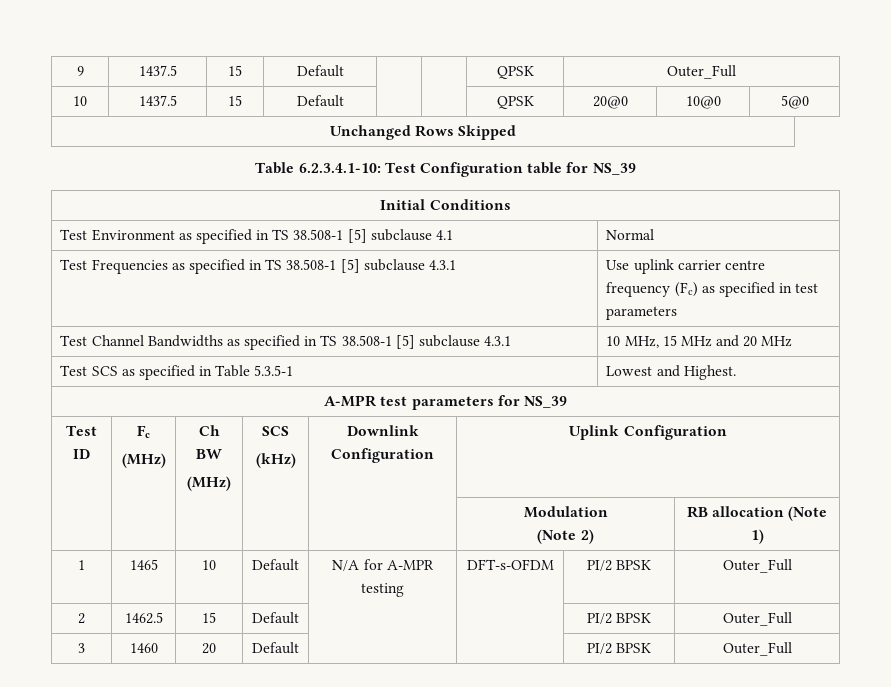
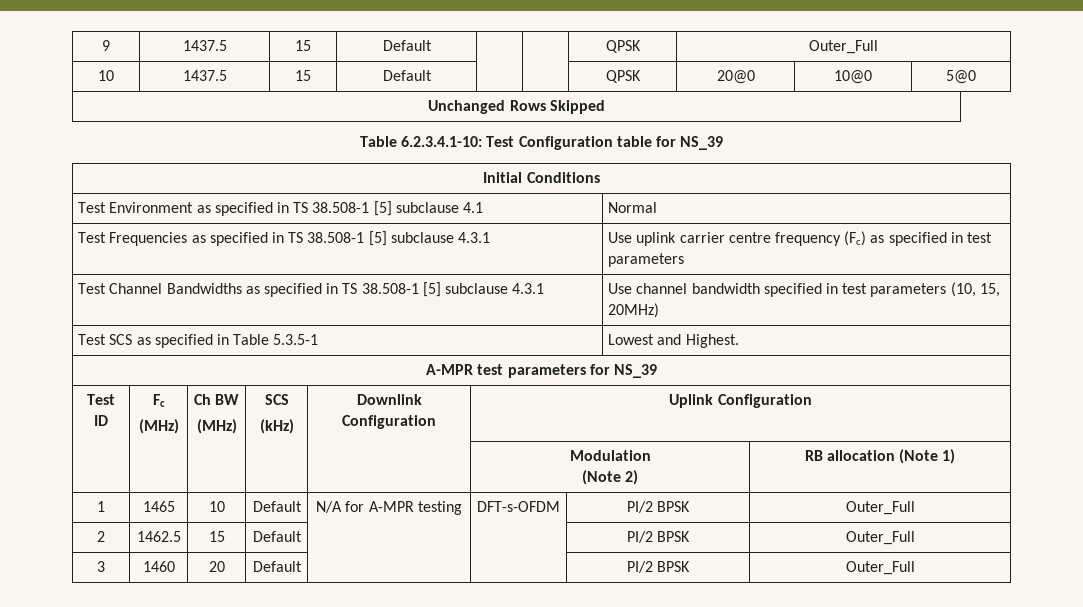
[606,335,793,348] 10 MHz, 15 MHz and 20 MHz -> [608,282,1000,297] [608,303,660,318] Use channel bandwidth specified in test parameters (10, 15, 20MHz)

